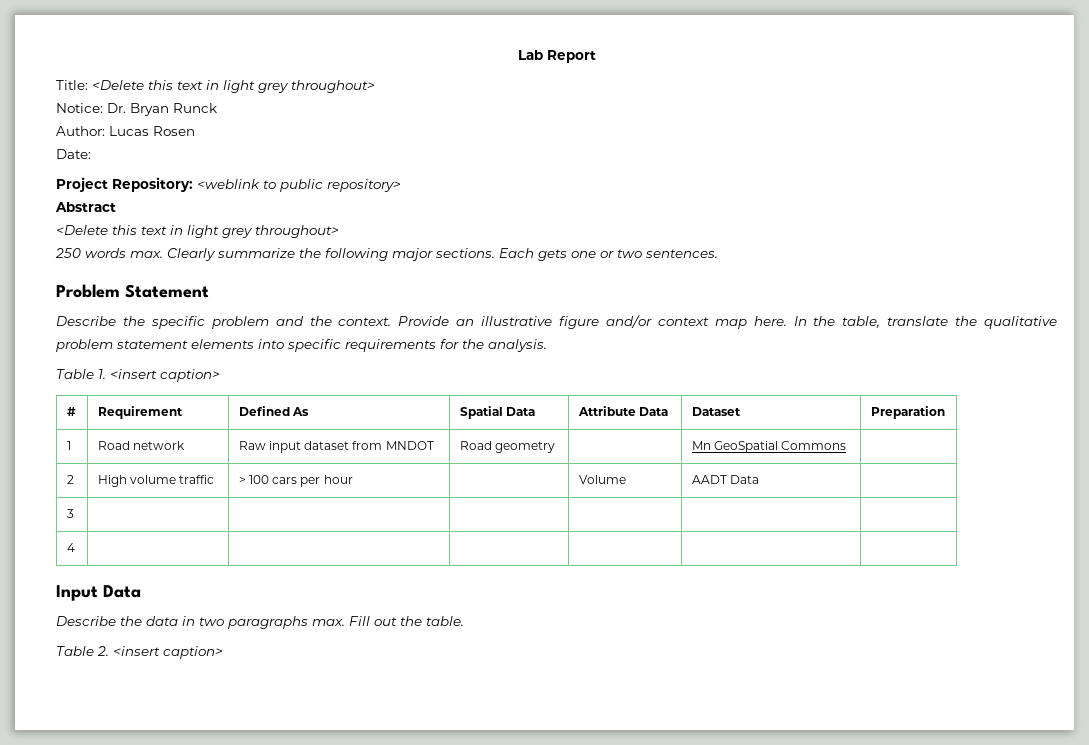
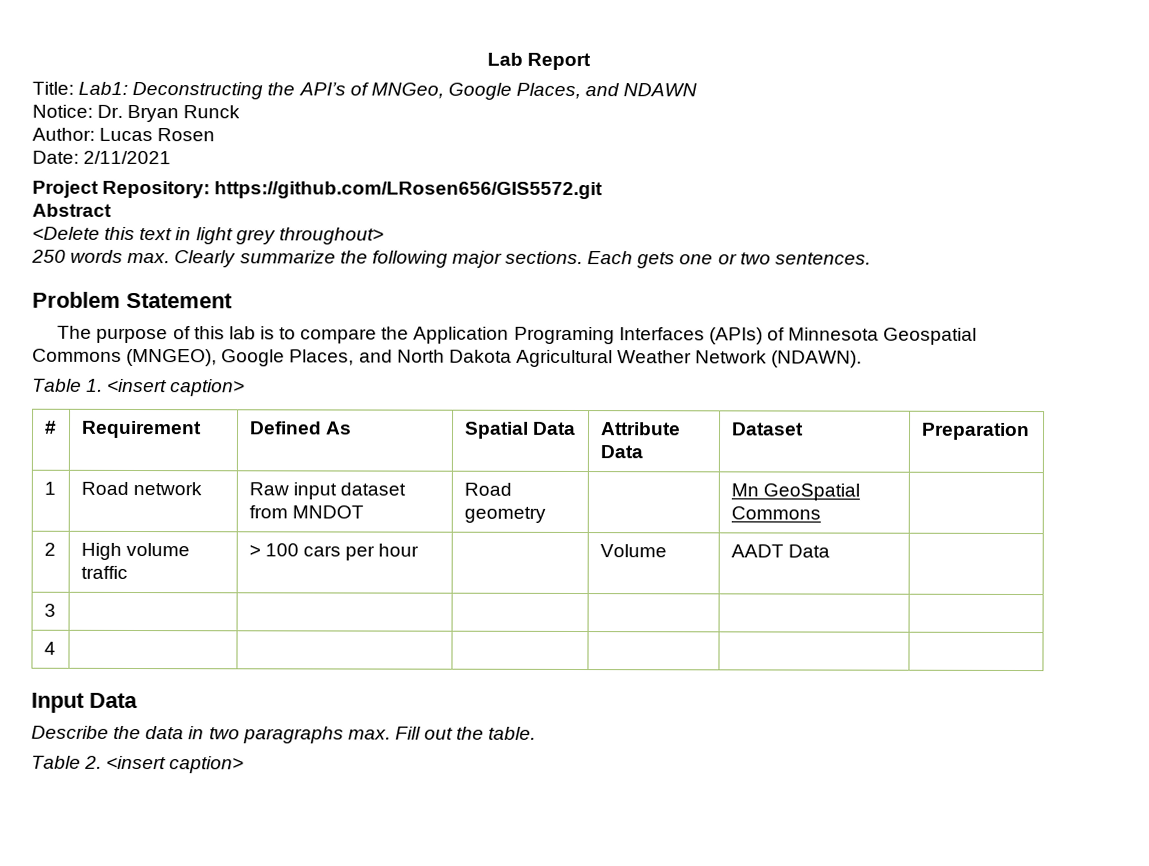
[92,80,375,93] <Delete this text in light grey throughout> -> [78,81,698,100] Lab1: Deconstructing the API’s of MNGeo, Google Places, and NDAWN
(91, 154) none -> [83,150,172,165] 2/11/2021
[197,179,401,192] <weblink to public repository> -> [214,181,604,200] https://github.com/LRosen656/GIS5572.git
[56,315,1057,329] [56,339,547,352] Describe the specific problem and the context. Provide an illustrative figure and/or context map here. In the table, translate the qualitative problem statement elements into specific requirements for the analysis. -> [57,325,978,345] [32,348,863,368] The purpose of this lab is to compare the Application Programing Interfaces (APIs) of Minnesota Geospatial Commons (MNGEO), Google Places, and North Dakota Agricultural Weather Network (NDAWN).

